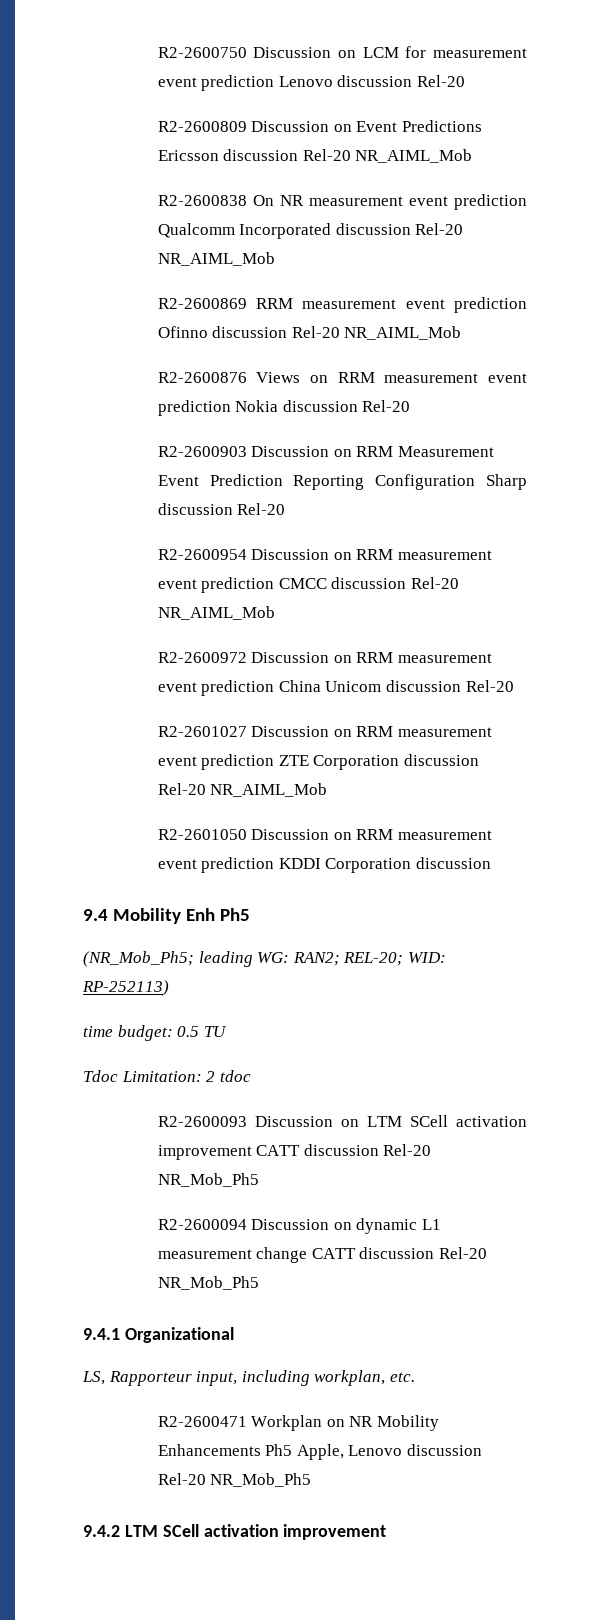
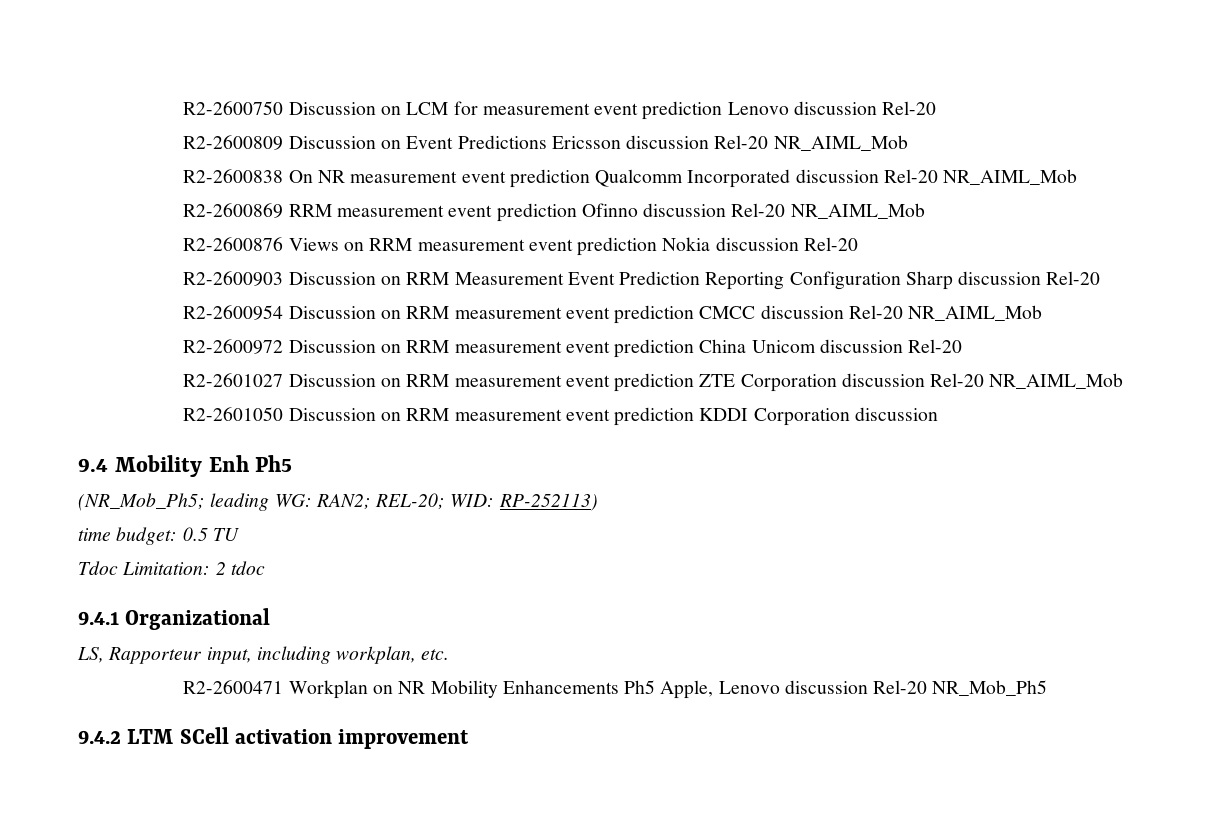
[157,1115,527,1127] [157,1144,432,1160] [157,1173,259,1187] [157,1218,442,1234] [157,1247,488,1263] [157,1276,259,1290] // R2-2600093 Discussion on LTM SCell activation improvement CATT discussion Rel-20 NR_Mob_Ph5 // R2-2600094 Discussion on dynamic L1 measurement change CATT discussion Rel-20 NR_Mob_Ph5 -> (265, 568) none

